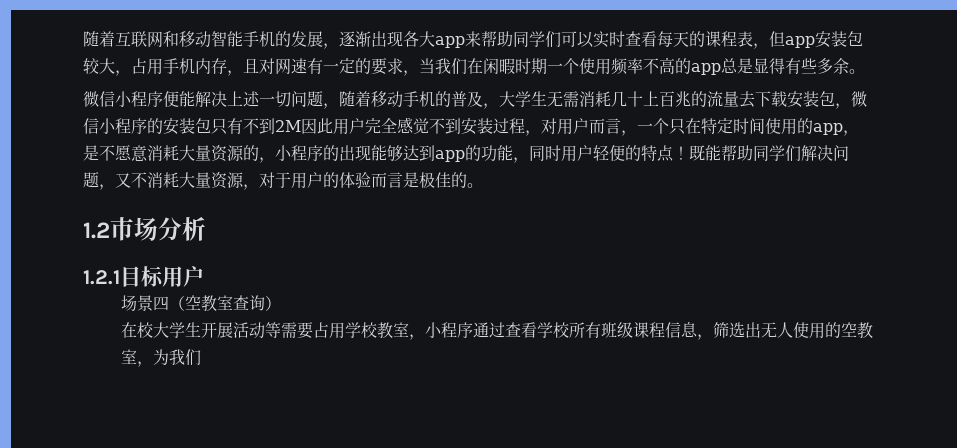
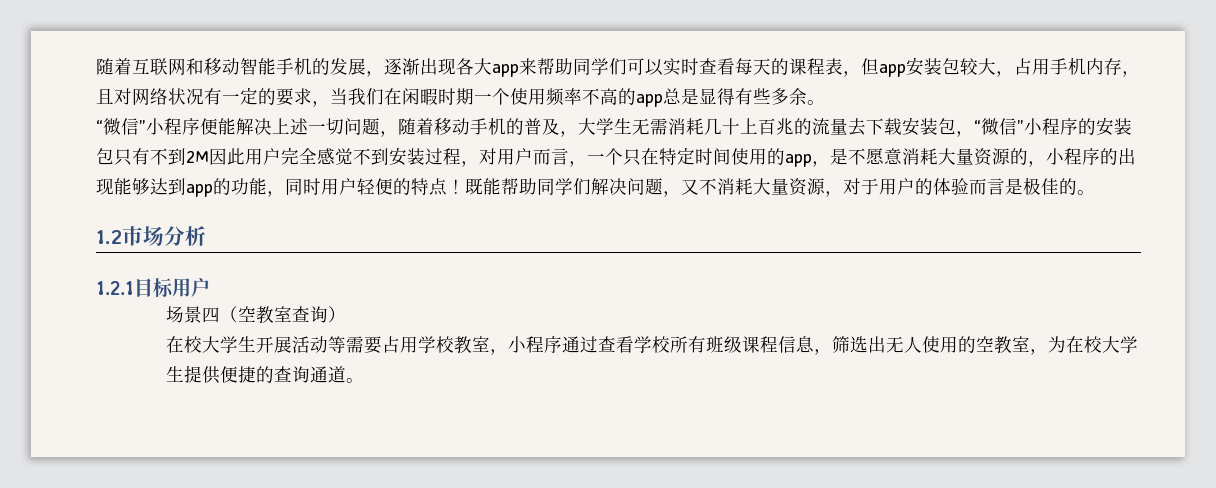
[291,58,307,74] 速 -> [150,88,204,105] 络状况
[83,91,115,107] 微信 -> [96,118,146,135] “微信”
[851,91,867,107] [83,118,99,134] 微信 -> [974,118,1024,135] “微信”
[168,349,201,366] 我们 -> [1065,336,1138,353] [165,365,364,384] 在校大学生提供便捷的查询通道。

